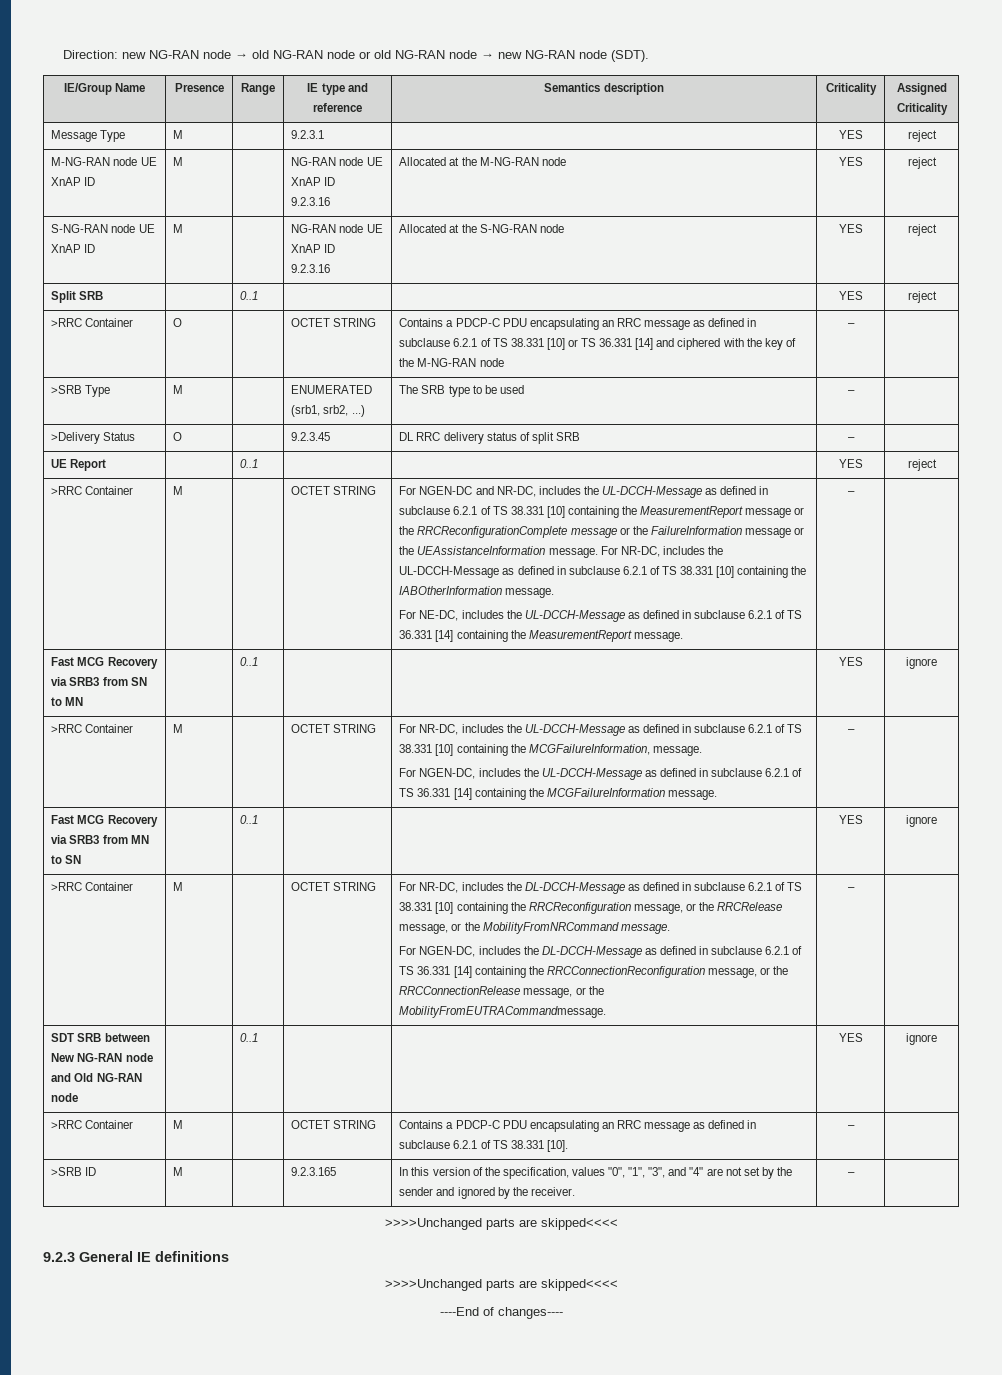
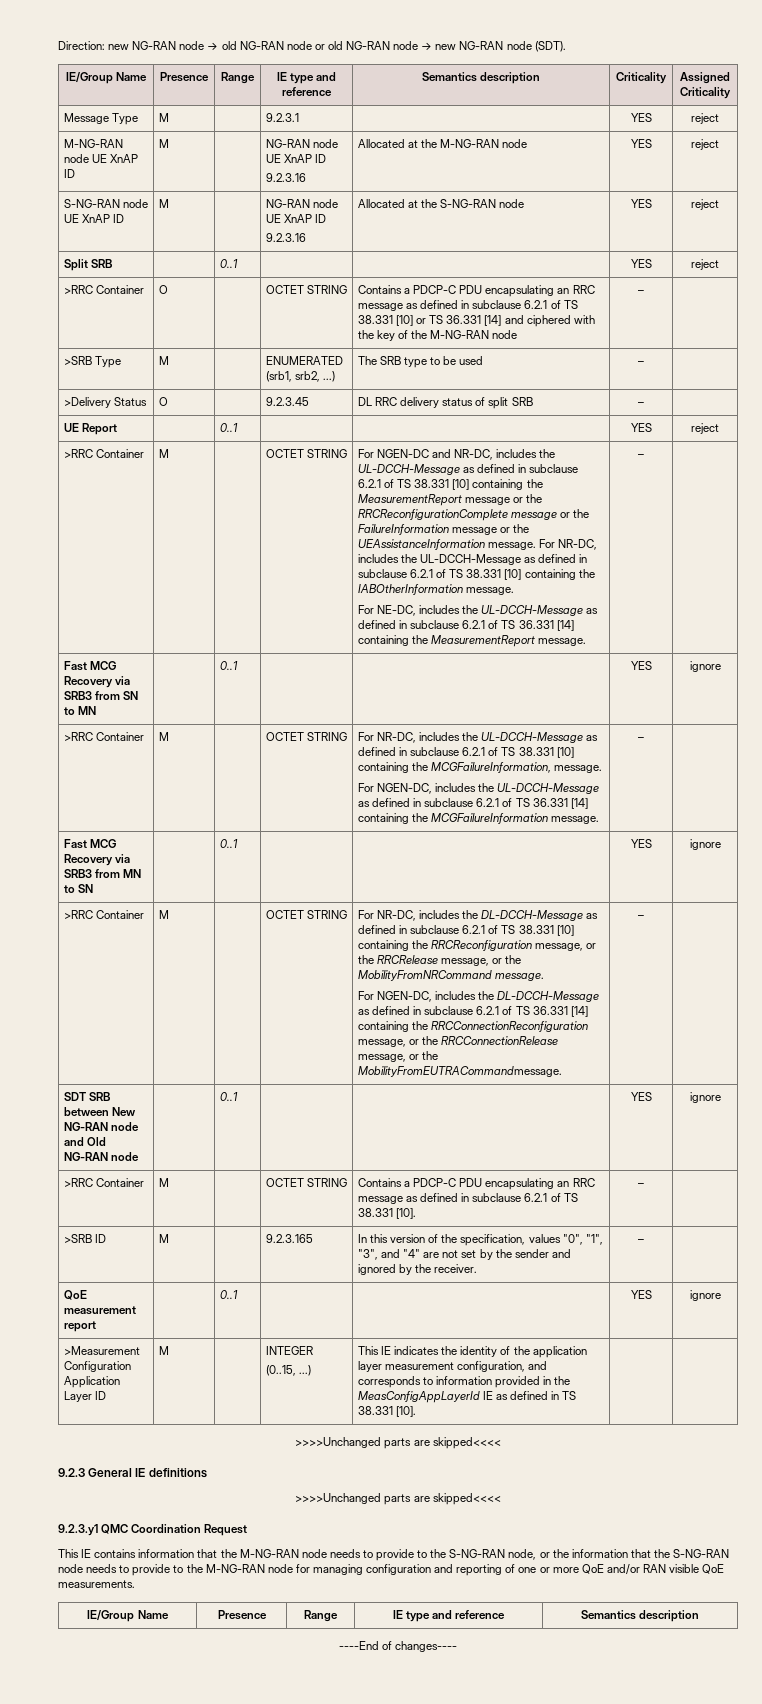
(855, 1174) none -> [63,1290,87,1300] [63,1306,136,1315] [63,1321,96,1332] [219,1290,238,1299] [630,1290,652,1299] [689,1290,721,1301] [63,1346,140,1355] [63,1361,131,1372] [63,1376,120,1388] [63,1391,106,1402] [158,1346,169,1355] [265,1346,313,1355] [265,1365,311,1376] [357,1346,587,1358] [357,1361,548,1372] [357,1376,571,1388] [357,1391,577,1403] [357,1406,416,1417] // QoE measurement report | | 0..1 | | | YES | ignore // >Measurement Configuration Application Layer ID | M | | INTEGER // (0..15, ...) | This IE indicates the identity of the application layer measurement configuration, and corresponds to information provided in the MeasConfigAppLayerId IE as defined in TS 38.331 [10]. | |
(618, 1285) none -> [58,1524,248,1536] [58,1549,730,1561] [58,1564,725,1576] [58,1580,135,1588] [87,1610,169,1622] [217,1610,267,1620] [304,1610,338,1622] [392,1610,506,1622] [580,1610,700,1622] // 9.2.3.y1 QMC Coordination Request // This IE contains information that the M-NG-RAN node needs to provide to the S-NG-RAN node, or the information that the S-NG-RAN node needs to provide to the M-NG-RAN node for managing configuration and reporting of one or more QoE and/or RAN visible QoE measurements. // IE/Group Name | Presence | Range | IE type and reference | Semantics description

